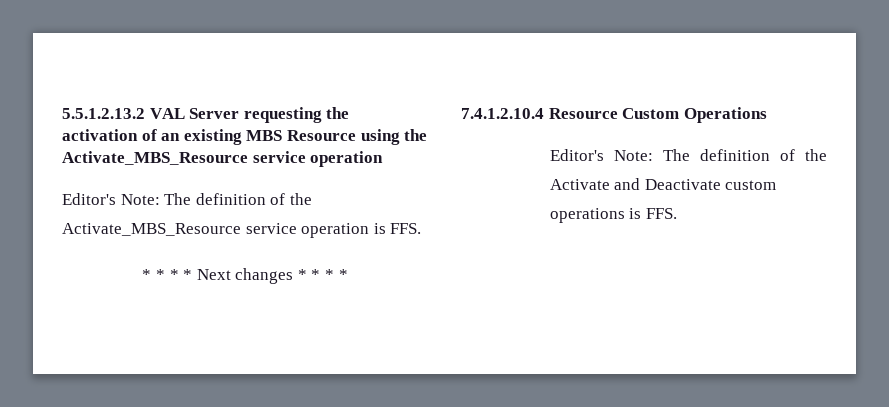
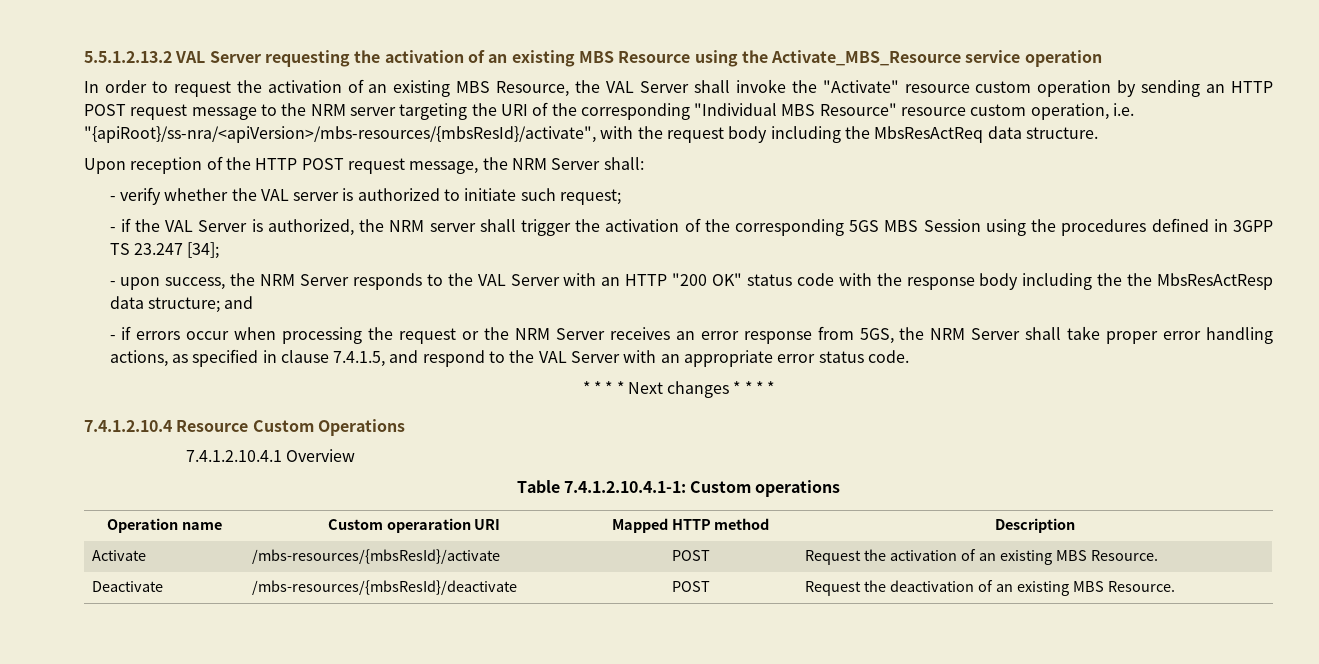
[62,193,312,205] [62,223,422,238] Editor's Note: The definition of the Activate_MBS_Resource service operation is FFS. -> [84,79,1273,97] [84,102,1135,120] [84,126,1098,143] [84,156,644,174] [109,187,622,205] [109,218,1273,236] [109,242,220,259] [109,273,1273,290] [109,296,254,313] [109,326,1273,344] [109,349,909,367] In order to request the activation of an existing MBS Resource, the VAL Server shall invoke the "Activate" resource custom operation by sending an HTTP POST request message to the NRM server targeting the URI of the corresponding "Individual MBS Resource" resource custom operation, i.e. "{apiRoot}/ss-nra/<apiVersion>/mbs-resources/{mbsResId}/activate", with the request body including the MbsResActReq data structure. // Upon reception of the HTTP POST request message, the NRM Server shall: // - verify whether the VAL server is authorized to initiate such request; // - if the VAL Server is authorized, the NRM server shall trigger the activation of the corresponding 5GS MBS Session using the procedures defined in 3GPP TS 23.247 [34]; // - upon success, the NRM Server responds to the VAL Server with an HTTP "200 OK" status code with the response body including the the MbsResActResp data structure; and // - if errors occur when processing the request or the NRM Server receives an error response from 5GS, the NRM Server shall take proper error handling actions, as specified in clause 7.4.1.5, and respond to the VAL Server with an appropriate error status code.
[549,149,827,161] [549,178,777,190] [549,208,677,223] Editor's Note: The definition of the Activate and Deactivate custom operations is FFS. -> [186,449,356,462] [516,480,841,497] [107,518,222,533] [327,518,501,533] [611,518,770,533] [995,518,1075,533] [92,550,147,561] [252,549,501,564] [671,550,710,561] [805,549,1158,565] [92,581,164,592] [252,580,518,595] [671,581,710,592] [805,580,1175,596] 7.4.1.2.10.4.1 Overview // Table 7.4.1.2.10.4.1-1: Custom operations // Operation name | Custom operaration URI | Mapped HTTP method | Description // Activate | /mbs-resources/{mbsResId}/activate | POST | Request the activation of an existing MBS Resource. // Deactivate | /mbs-resources/{mbsResId}/deactivate | POST | Request the deactivation of an existing MBS Resource.

